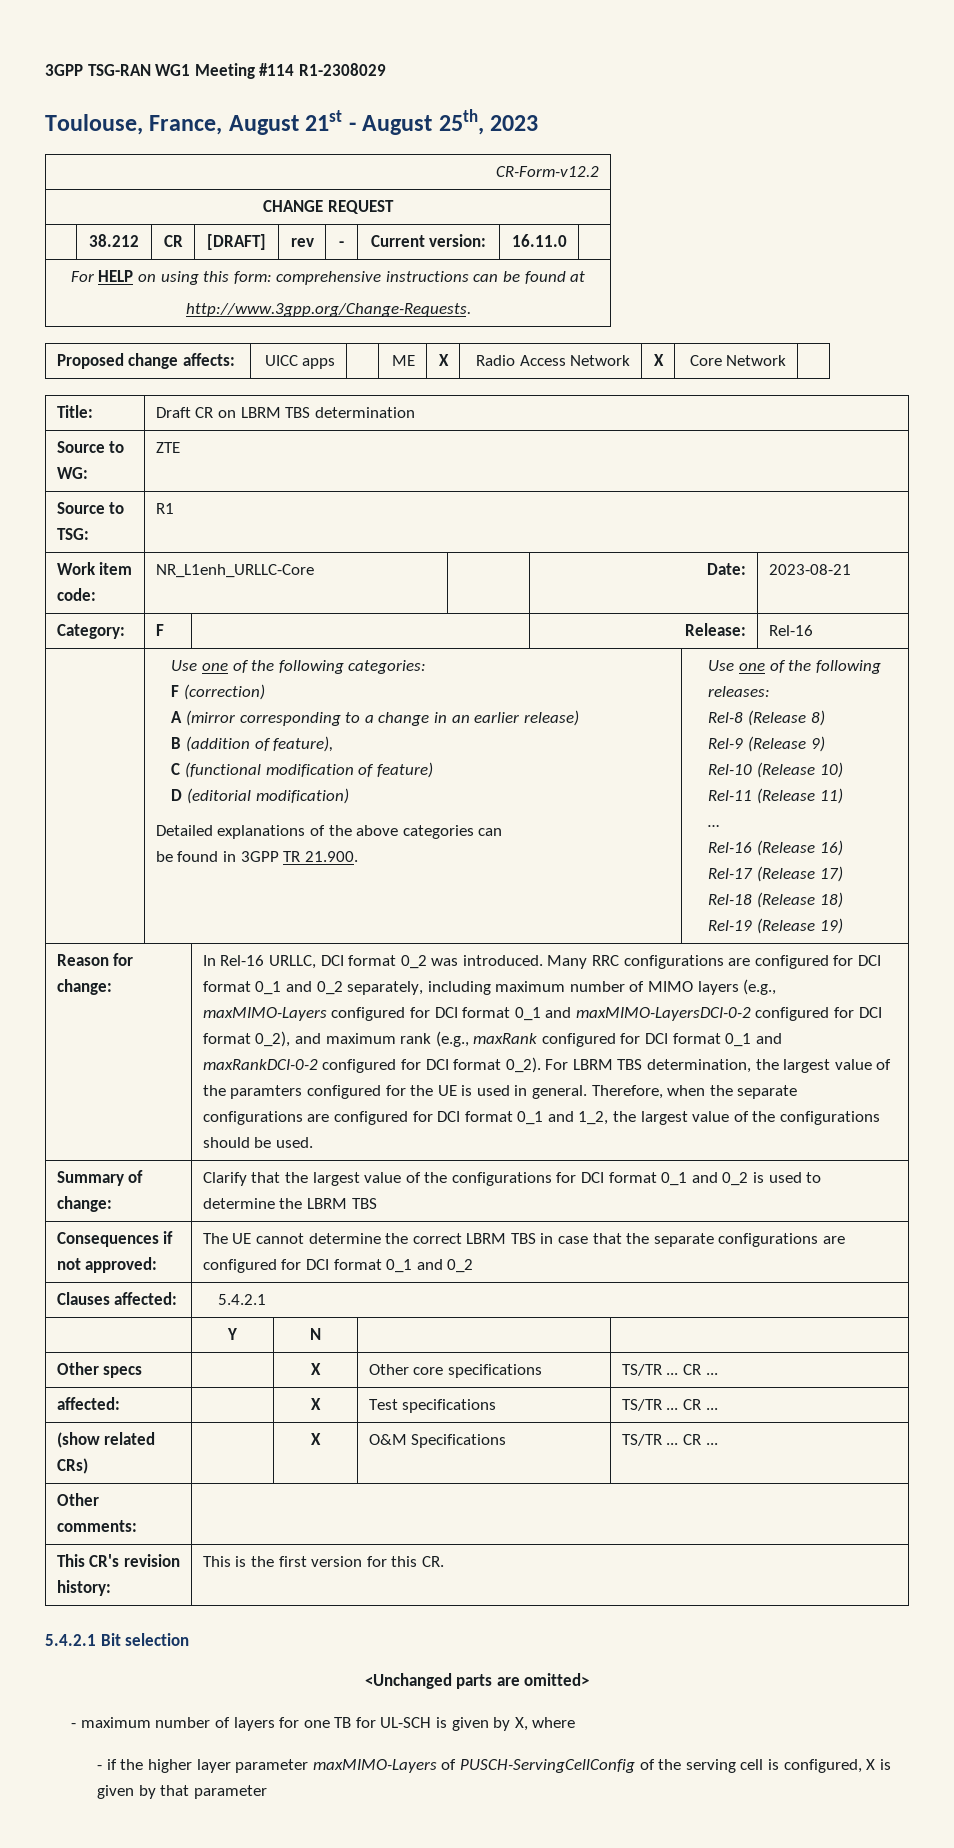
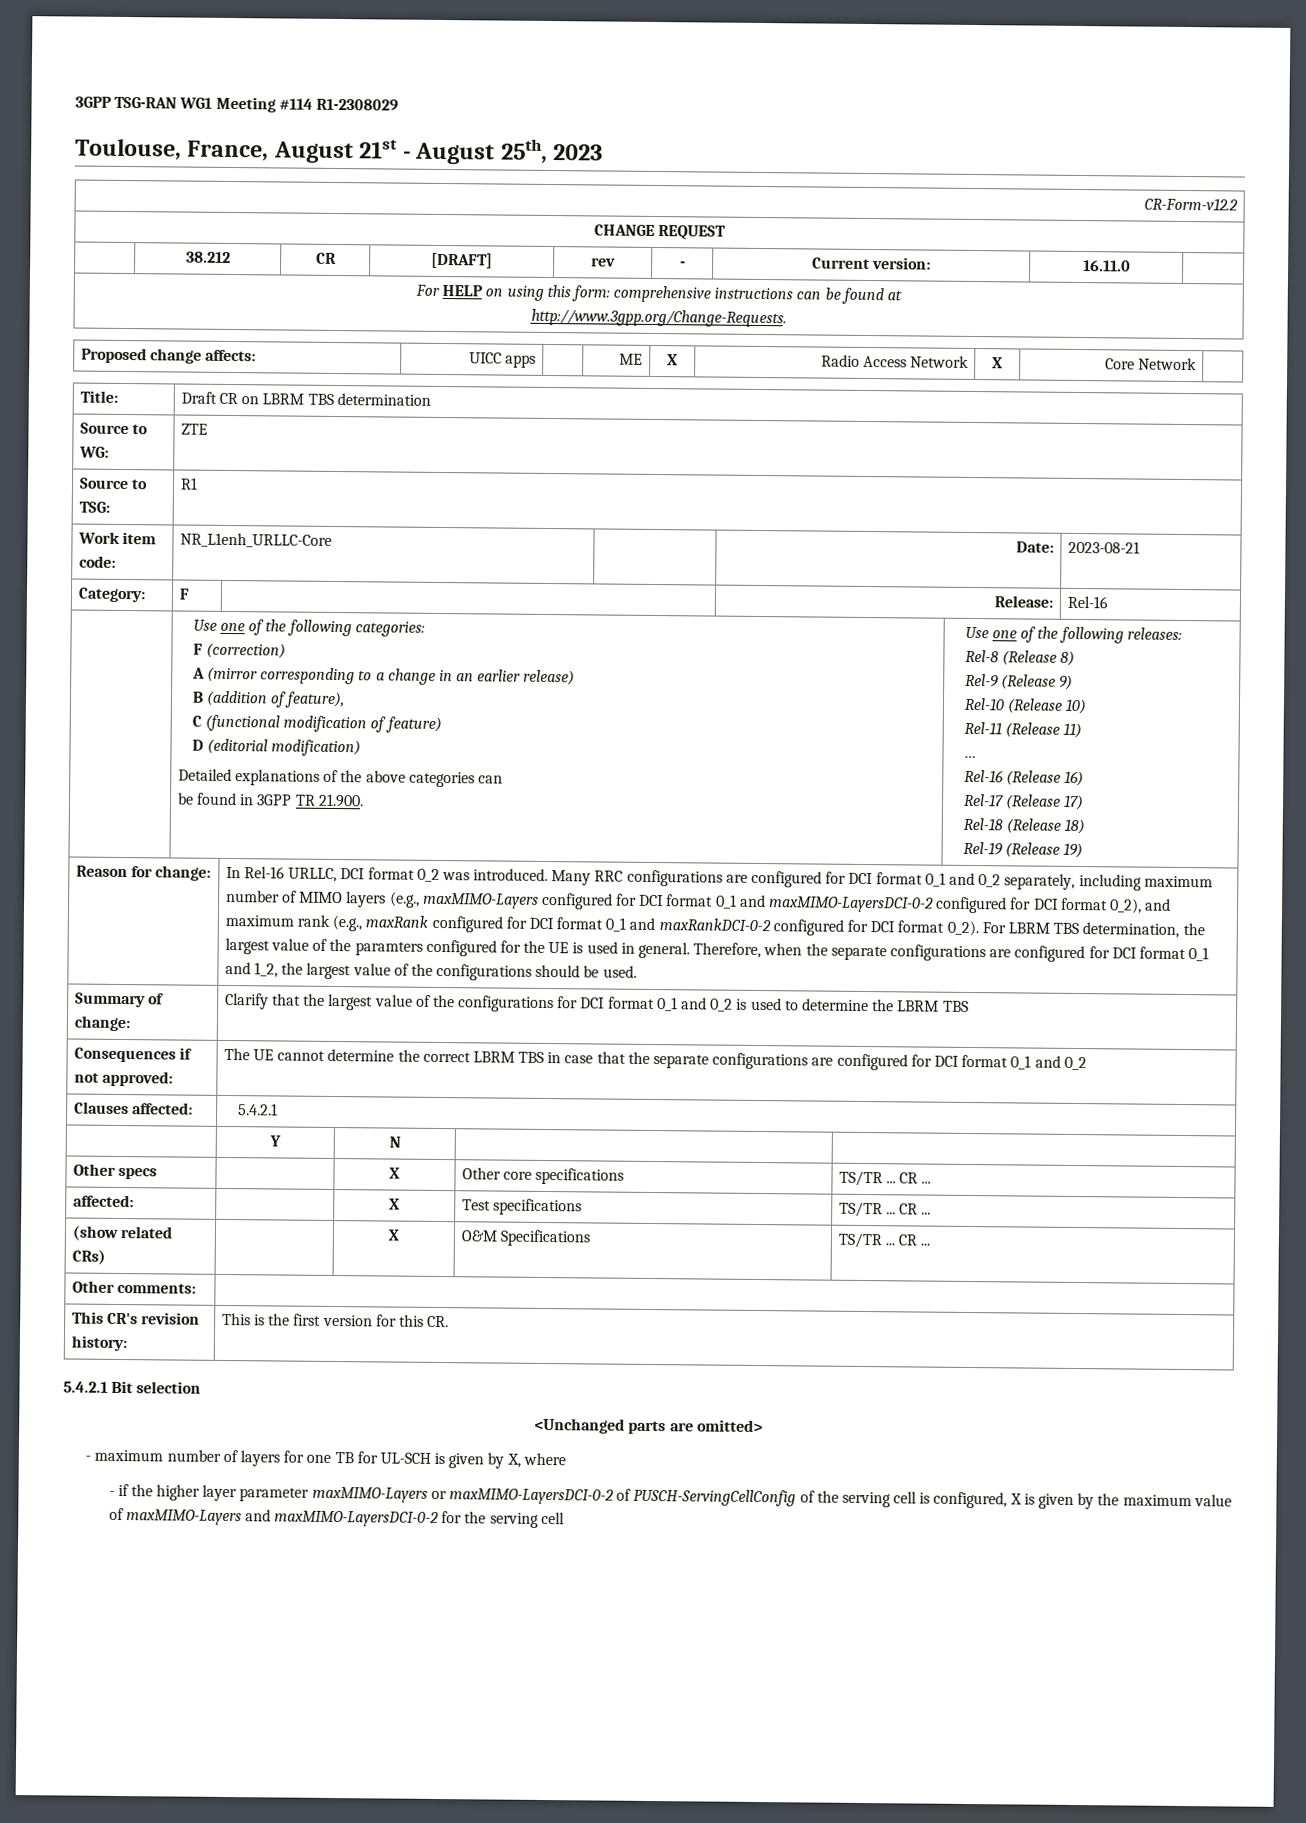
(437, 1766) none -> [430,1488,614,1505] or maxMIMO-LayersDCI-0-2
[160,1785,268,1799] that parameter -> [1097,1493,1232,1507] [108,1507,565,1528] the maximum value of maxMIMO-Layers and maxMIMO-LayersDCI-0-2 for the serving cell

